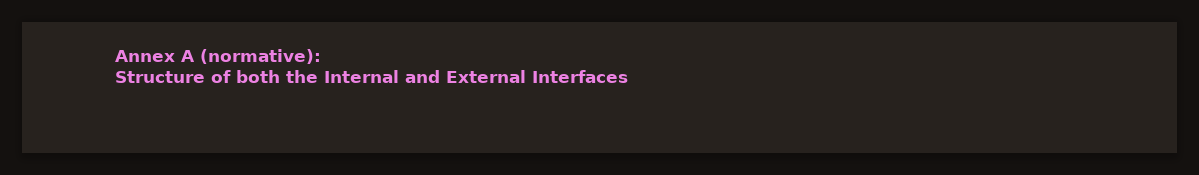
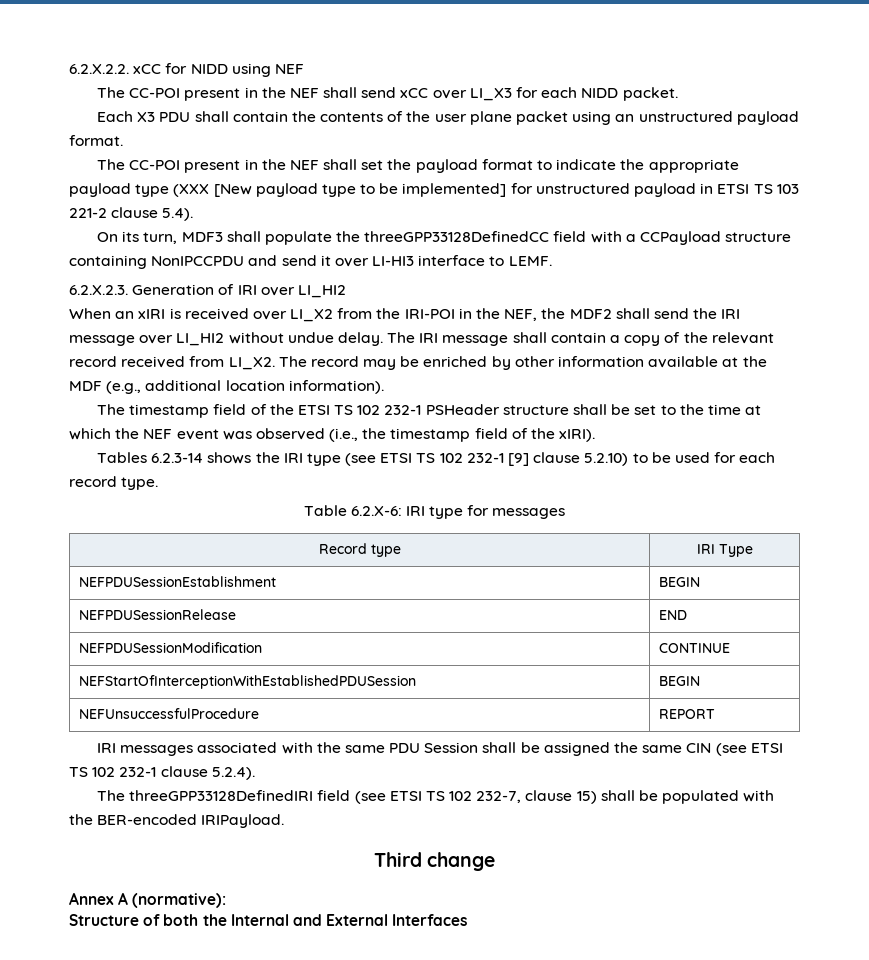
(115, 56) none -> [69,63,304,77] [96,87,678,101] [96,111,799,125] [69,135,123,146] [96,159,739,173] [69,183,799,197] [69,207,194,221] [96,231,792,245] [69,255,552,269] [69,284,346,298] [69,308,741,322] [69,332,774,346] [69,356,767,370] [69,380,384,394] [96,404,762,418] [69,428,596,442] [96,452,776,466] [69,476,159,490] [303,505,566,519] [318,543,401,557] [696,544,753,557] [78,576,276,587] [658,577,700,587] [78,609,236,620] [658,610,687,620] [78,642,262,653] [658,643,730,653] [78,675,416,689] [658,676,700,686] [78,708,259,719] [658,709,715,719] [96,742,783,756] [69,766,255,780] [96,790,775,804] [69,814,285,828] [373,852,496,871] 6.2.X.2.2. xCC for NIDD using NEF // The CC-POI present in the NEF shall send xCC over LI_X3 for each NIDD packet. // Each X3 PDU shall contain the contents of the user plane packet using an unstructured payload format. // The CC-POI present in the NEF shall set the payload format to indicate the appropriate payload type (XXX [New payload type to be implemented] for unstructured payload in ETSI TS 103 221-2 clause 5.4). // On its turn, MDF3 shall populate the threeGPP33128DefinedCC field with a CCPayload structure containing NonIPCCPDU and send it over LI-HI3 interface to LEMF. // 6.2.X.2.3. Generation of IRI over LI_HI2 // When an xIRI is received over LI_X2 from the IRI-POI in the NEF, the MDF2 shall send the IRI message over LI_HI2 without undue delay. The IRI message shall contain a copy of the relevant record received from LI_X2. The record may be enriched by other information available at the MDF (e.g., additional location information). // The timestamp field of the ETSI TS 102 232-1 PSHeader structure shall be set to the time at which the NEF event was observed (i.e., the timestamp field of the xIRI). // Tables 6.2.3-14 shows the IRI type (see ETSI TS 102 232-1 [9] clause 5.2.10) to be used for each record type. // Table 6.2.X-6: IRI type for messages // Record type | IRI Type // NEFPDUSessionEstablishment | BEGIN // NEFPDUSessionRelease | END // NEFPDUSessionModification | CONTINUE // NEFStartOfInterceptionWithEstablishedPDUSession | BEGIN // NEFUnsuccessfulProcedure | REPORT // IRI messages associated with the same PDU Session shall be assigned the same CIN (see ETSI TS 102 232-1 clause 5.2.4). // The threeGPP33128DefinedIRI field (see ETSI TS 102 232-7, clause 15) shall be populated with the BER-encoded IRIPayload. // Third change //

